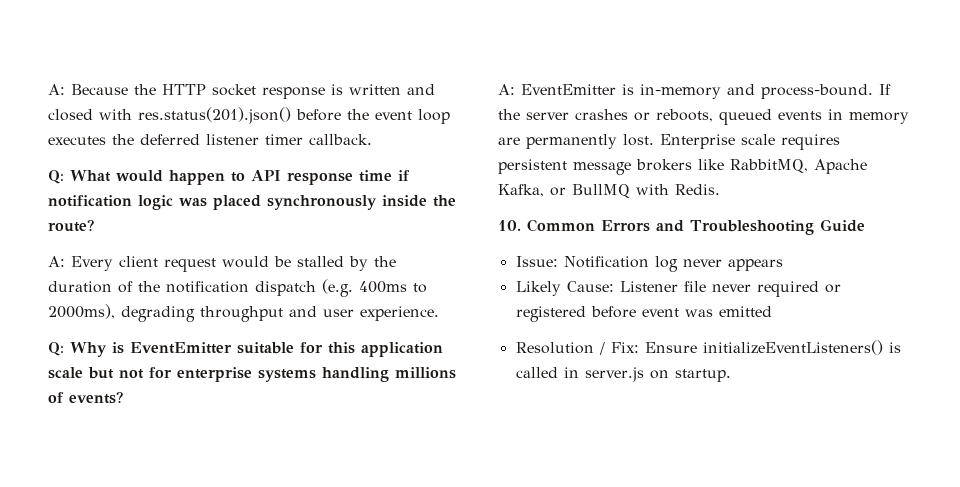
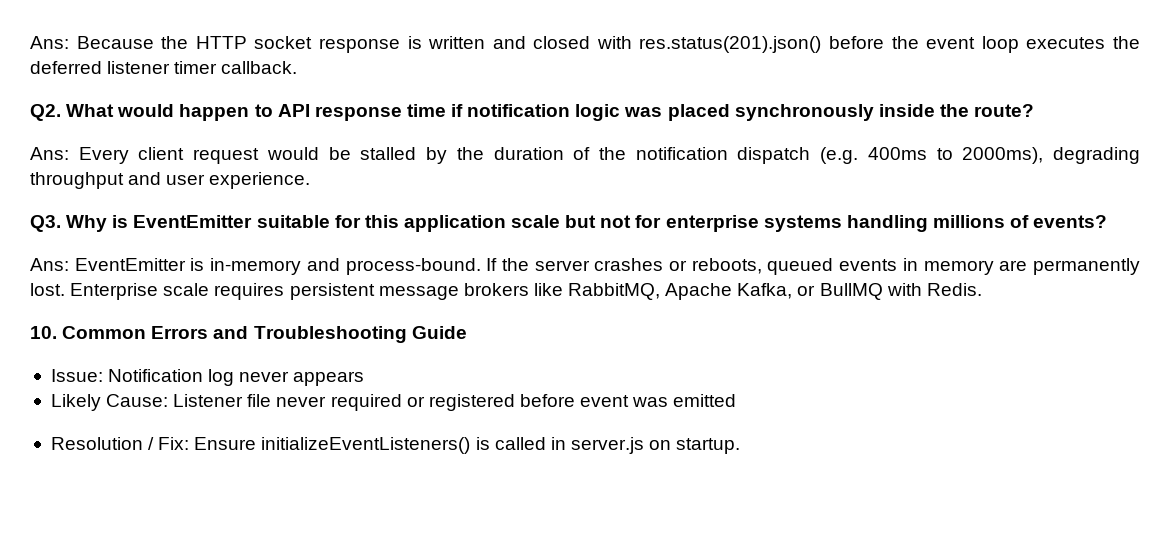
[48,84,65,95] A: -> [30,36,69,49] Ans:
[48,170,64,184] Q: -> [30,104,61,121] Q2.
[48,256,65,267] A: -> [30,147,69,160] Ans:
[48,342,64,356] Q: -> [30,215,61,232] Q3.
[498,84,515,95] A: -> [30,258,69,271] Ans:

